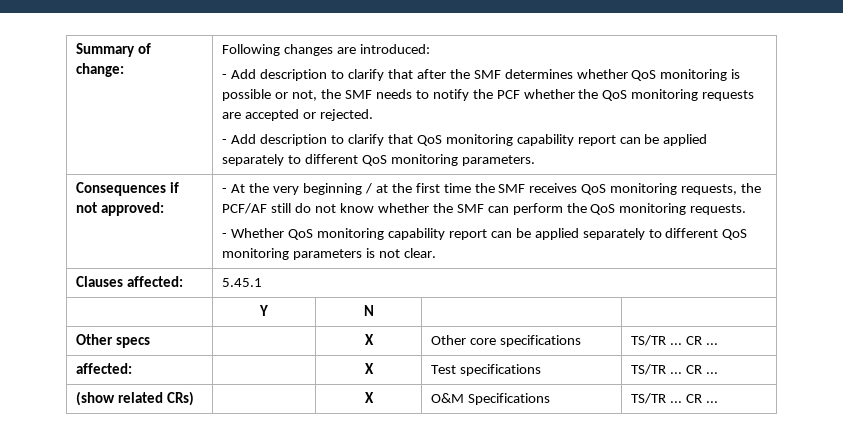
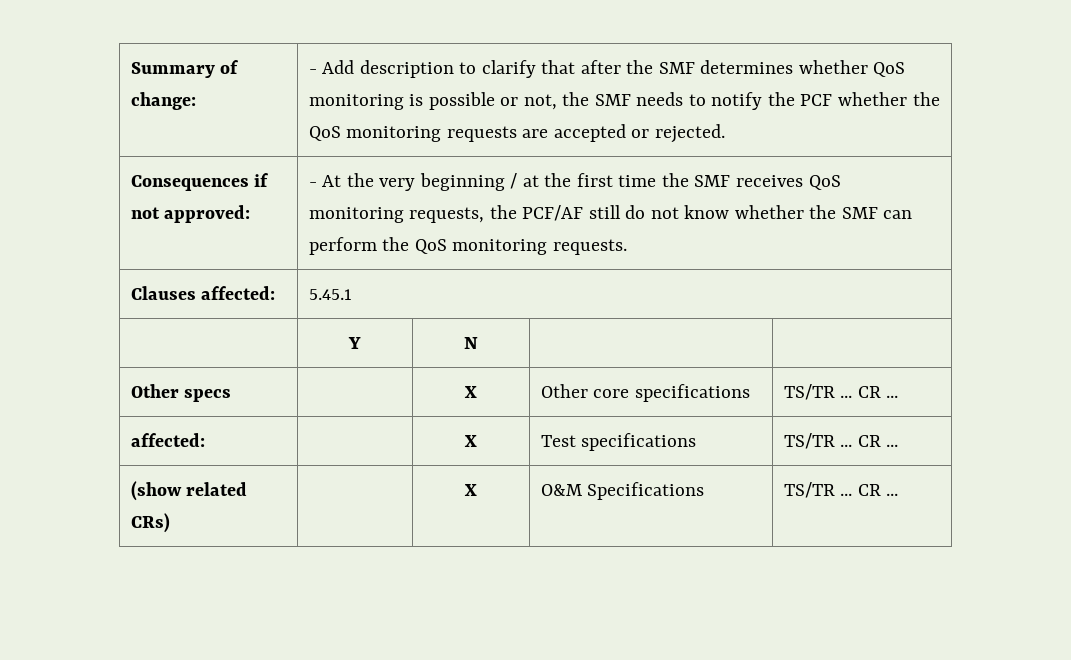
[222,44,431,56] Following changes are introduced: // -> (196, 101) none
[222,134,708,146] [222,154,535,166] // - Add description to clarify that QoS monitoring capability report can be applied separately to different QoS monitoring parameters. -> (725, 133) none
[222,228,748,240] [222,248,437,260] // - Whether QoS monitoring capability report can be applied separately to different QoS monitoring parameters is not clear. -> (627, 247) none

